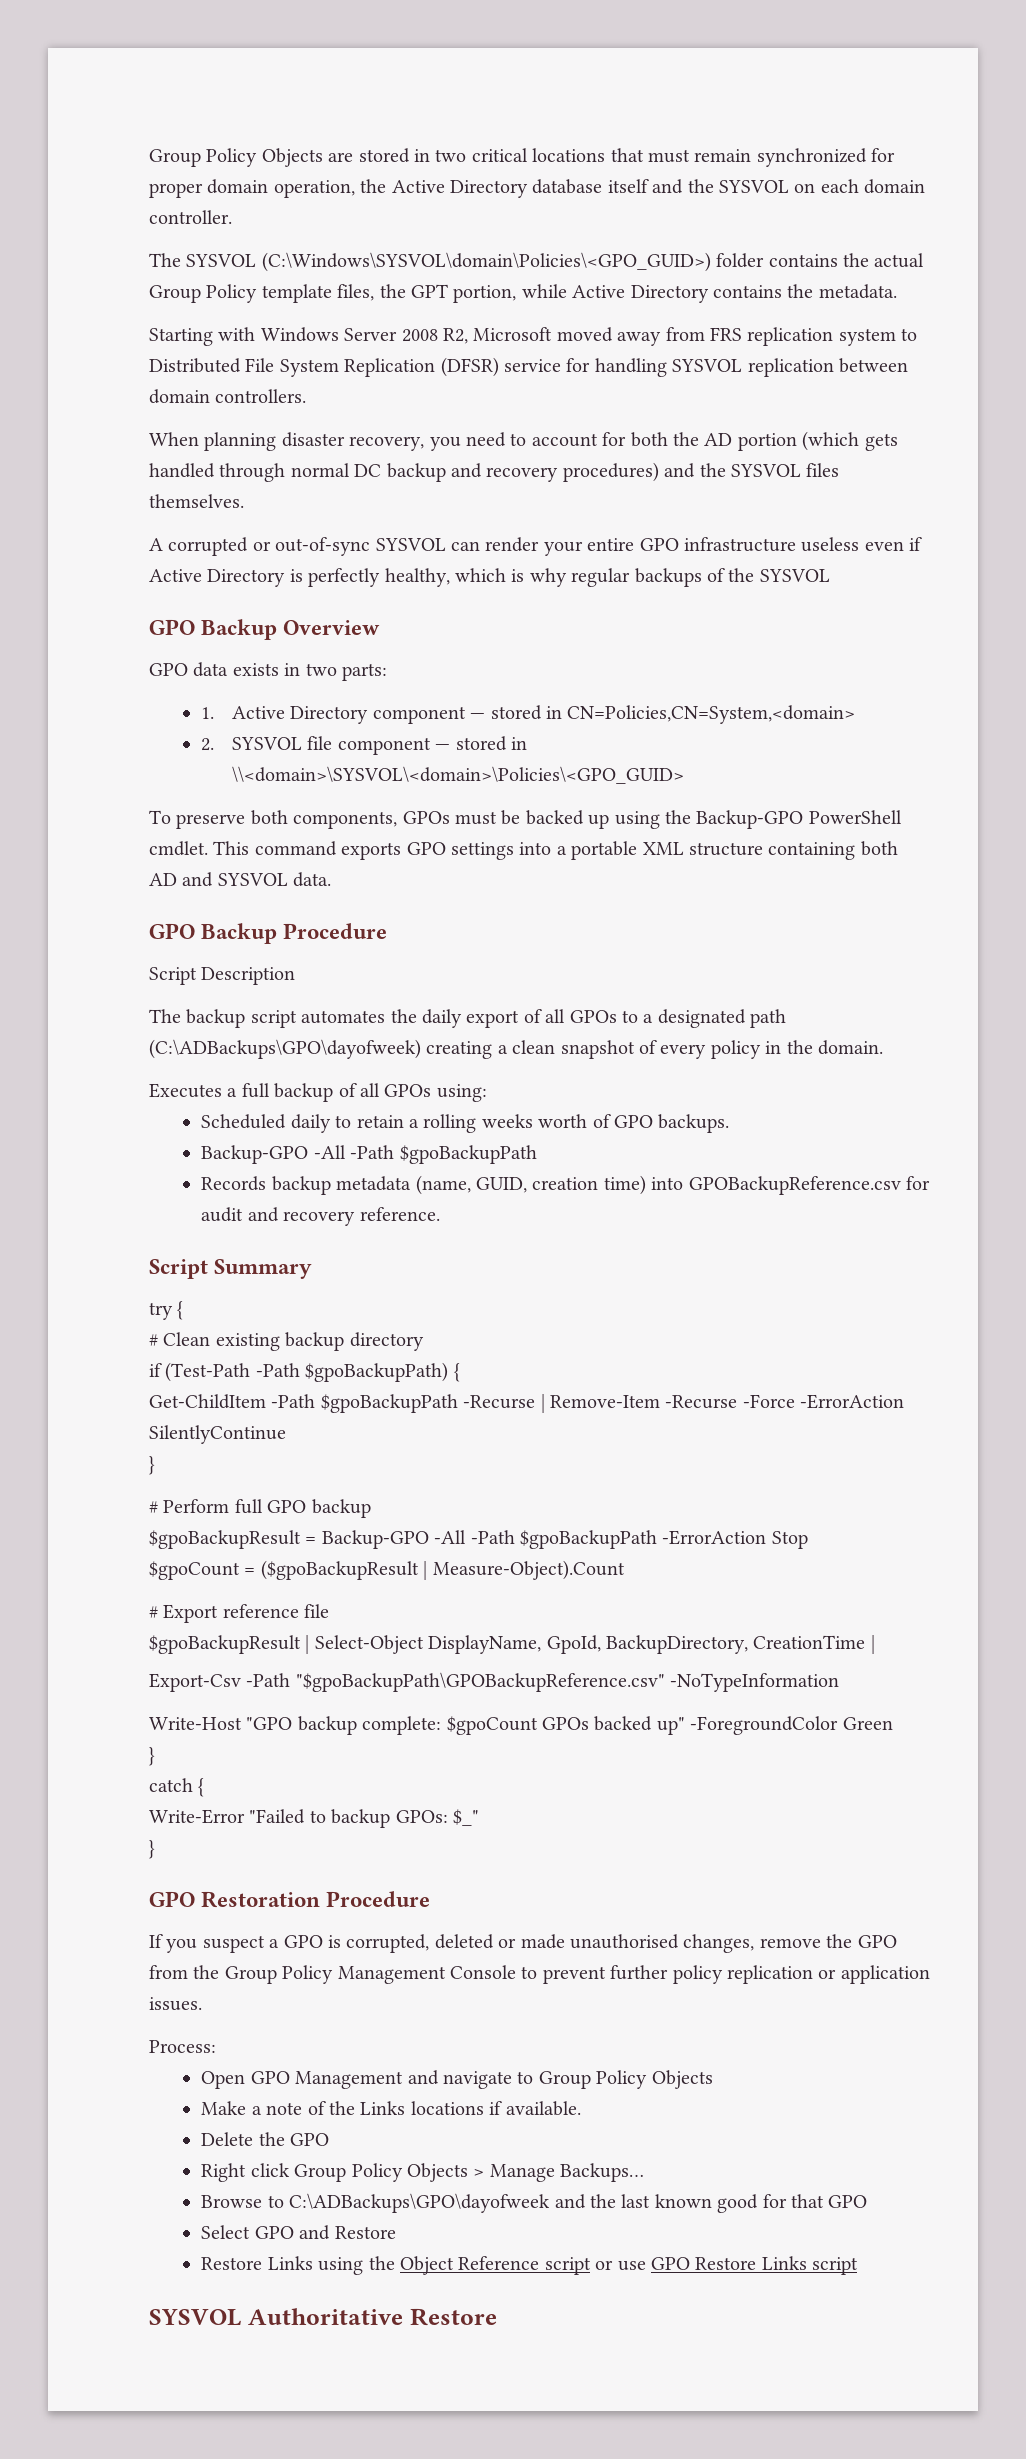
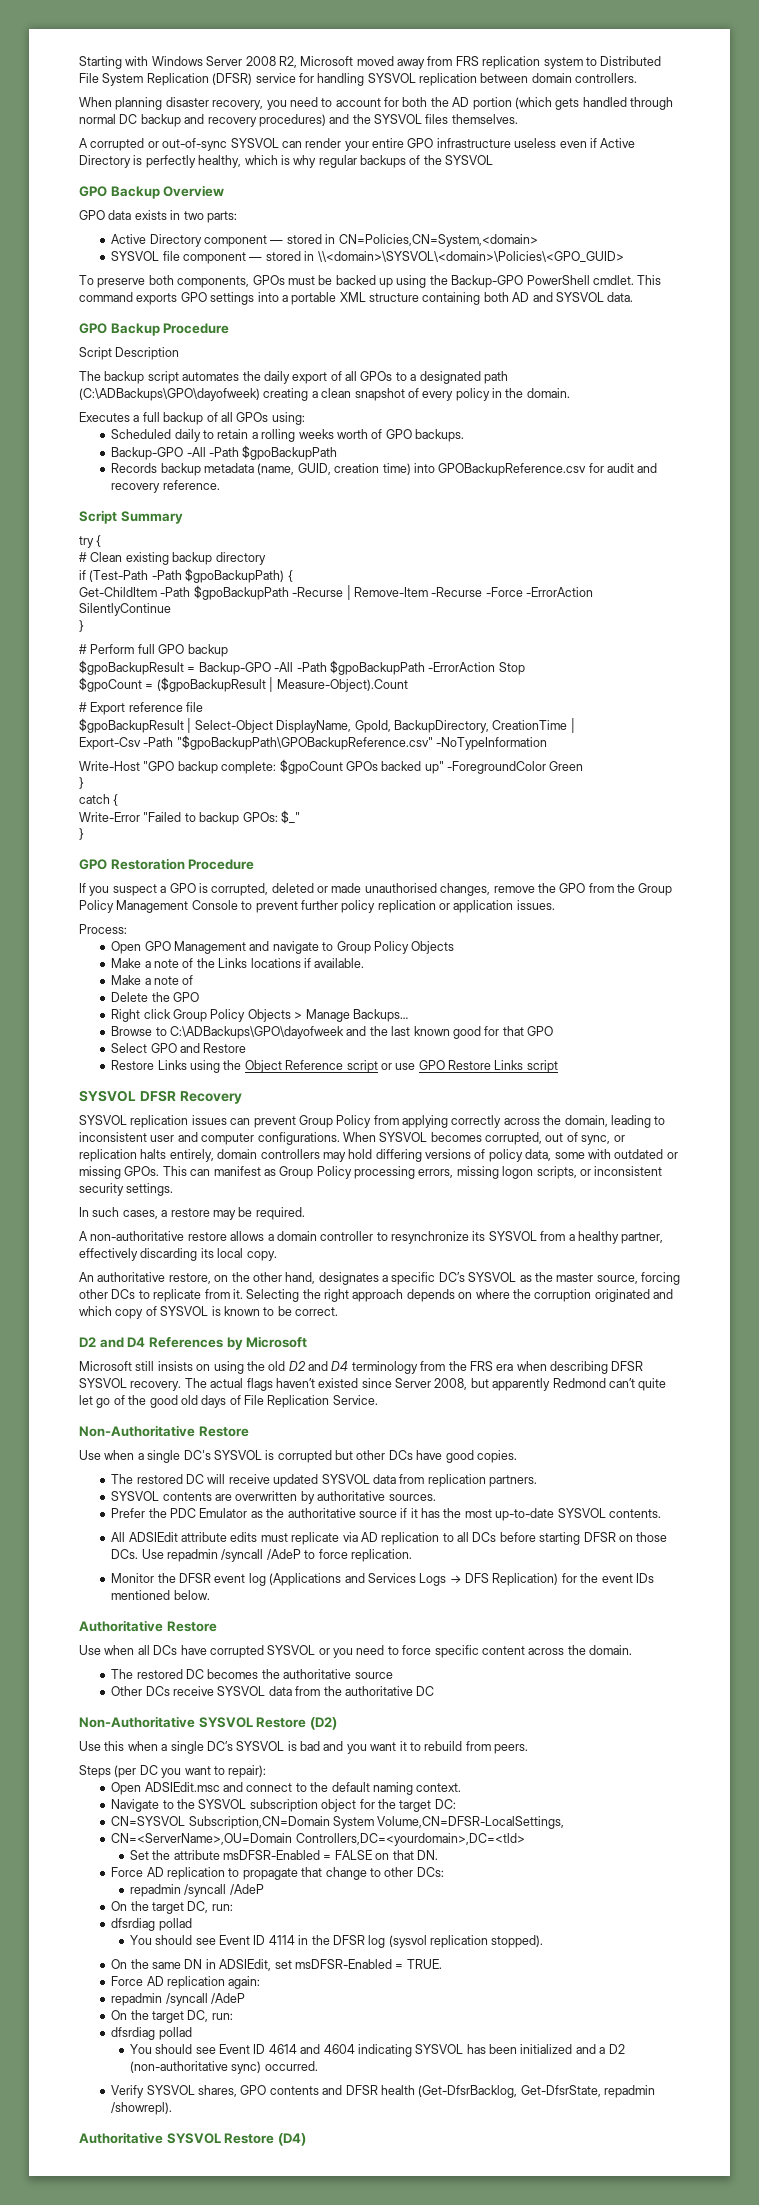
[149,148,896,167] [149,179,926,198] [149,210,232,224] [149,252,925,272] [149,284,897,303] Group Policy Objects are stored in two critical locations that must remain synchronized for proper domain operation, the Active Directory database itself and the SYSVOL on each domain controller. // The SYSVOL (C:\Windows\SYSVOL\domain\Policies\<GPO_GUID>) folder contains the actual Group Policy template files, the GPT portion, while Active Directory contains the metadata. // -> (79, 62) none
[201,707,215,719] 1. -> (237, 217) none
[201,738,215,751] 2. -> (538, 240) none
(581, 2108) none -> [111,975,194,985] // Make a note of
[247,2308,497,2326] Authoritative Restore -> [139,1090,242,1104] [79,1115,666,1128] [79,1132,625,1145] [79,1149,678,1162] [79,1166,663,1179] [79,1183,174,1196] [79,1207,305,1220] [79,1231,664,1244] [79,1248,277,1261] [79,1272,680,1285] [79,1289,673,1302] [79,1306,338,1319] [79,1336,308,1350] [79,1361,644,1374] [79,1378,667,1391] [79,1395,378,1408] [79,1425,249,1437] [79,1450,517,1463] [111,1474,538,1487] [111,1491,436,1504] [111,1508,661,1521] [111,1532,668,1545] [111,1549,412,1562] [111,1573,654,1586] [111,1590,210,1600] [79,1620,217,1632] [79,1645,632,1658] [111,1669,393,1679] [111,1686,435,1696] [79,1716,337,1730] [79,1741,528,1754] [79,1765,267,1778] [111,1782,462,1795] [111,1799,456,1812] [111,1816,565,1829] [111,1833,525,1846] [129,1850,438,1860] [111,1867,444,1880] [129,1884,264,1897] [111,1901,233,1914] [111,1918,192,1931] [129,1935,544,1948] [111,1959,442,1971] [111,1976,261,1989] [111,1993,246,2006] [111,2010,233,2023] [111,2027,192,2040] [129,2044,625,2057] [129,2061,318,2074] [111,2085,656,2098] [111,2102,173,2115] [79,2132,306,2146] DFSR Recovery // SYSVOL replication issues can prevent Group Policy from applying correctly across the domain, leading to inconsistent user and computer configurations. When SYSVOL becomes corrupted, out of sync, or replication halts entirely, domain controllers may hold differing versions of policy data, some with outdated or missing GPOs. This can manifest as Group Policy processing errors, missing logon scripts, or inconsistent security settings. // In such cases, a restore may be required. // A non-authoritative restore allows a domain controller to resynchronize its SYSVOL from a healthy partner, effectively discarding its local copy. // An authoritative restore, on the other hand, designates a specific DC’s SYSVOL as the master source, forcing other DCs to replicate from it. Selecting the right approach depends on where the corruption originated and which copy of SYSVOL is known to be correct. // D2 and D4 References by Microsoft // Microsoft still insists on using the old D2 and D4 terminology from the FRS era when describing DFSR SYSVOL recovery. The actual flags haven’t existed since Server 2008, but apparently Redmond can’t quite let go of the good old days of File Replication Service. // Non-Authoritative Restore // Use when a single DC's SYSVOL is corrupted but other DCs have good copies. // The restored DC will receive updated SYSVOL data from replication partners. // SYSVOL contents are overwritten by authoritative sources. // Prefer the PDC Emulator as the authoritative source if it has the most up-to-date SYSVOL contents. // All ADSIEdit attribute edits must replicate via AD replication to all DCs before starting DFSR on those DCs. Use repadmin /syncall /AdeP to force replication. // Monitor the DFSR event log (Applications and Services Logs → DFS Replication) for the event IDs mentioned below. // Authoritative Restore // Use when all DCs have corrupted SYSVOL or you need to force specific content across the domain. // The restored DC becomes the authoritative source // Other DCs receive SYSVOL data from the authoritative DC // Non-Authoritative SYSVOL Restore (D2) // Use this when a single DC’s SYSVOL is bad and you want it to rebuild from peers. // Steps (per DC you want to repair): // Open ADSIEdit.msc and connect to the default naming context. // Navigate to the SYSVOL subscription object for the target DC: // CN=SYSVOL Subscription,CN=Domain System Volume,CN=DFSR-LocalSettings, // CN=<ServerName>,OU=Domain Controllers,DC=<yourdomain>,DC=<tld> // Set the attribute msDFSR-Enabled = FALSE on that DN. // Force AD replication to propagate that change to other DCs: // repadmin /syncall /AdeP // On the target DC, run: // dfsrdiag pollad // You should see Event ID 4114 in the DFSR log (sysvol replication stopped). // On the same DN in ADSIEdit, set msDFSR-Enabled = TRUE. // Force AD replication again: // repadmin /syncall /AdeP // On the target DC, run: // dfsrdiag pollad // You should see Event ID 4614 and 4604 indicating SYSVOL has been initialized and a D2 (non-authoritative sync) occurred. // Verify SYSVOL shares, GPO contents and DFSR health (Get-DfsrBacklog, Get-DfsrState, repadmin /showrepl). // Authoritative SYSVOL Restore (D4)

